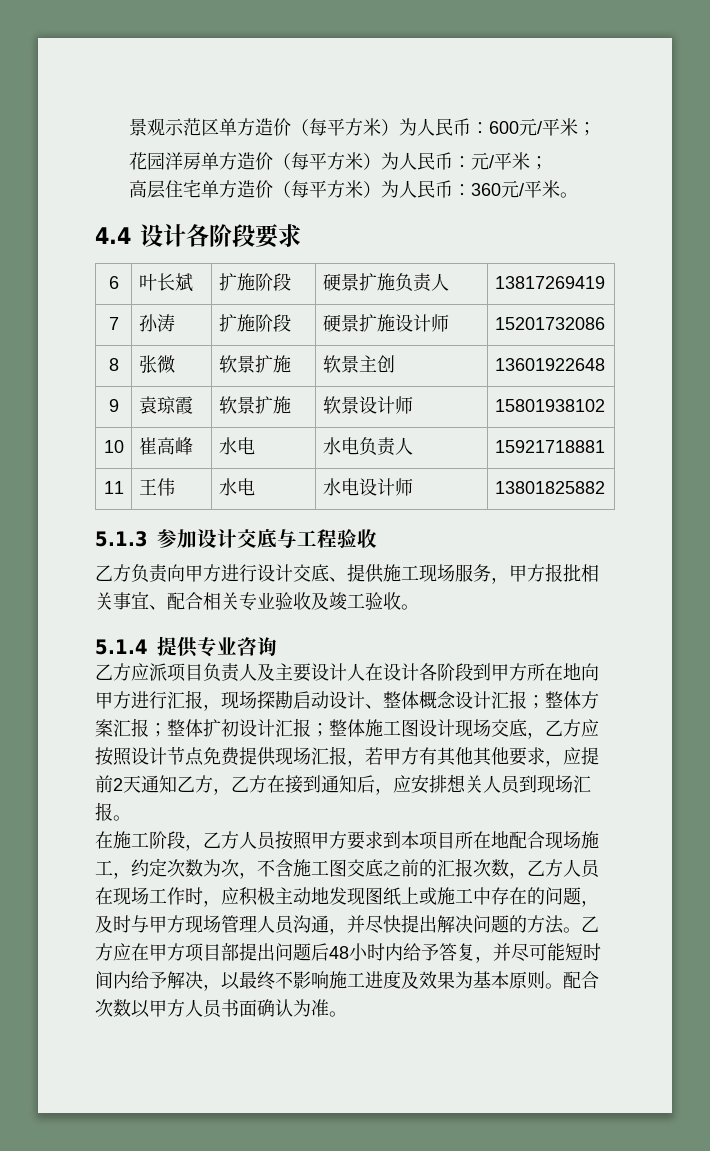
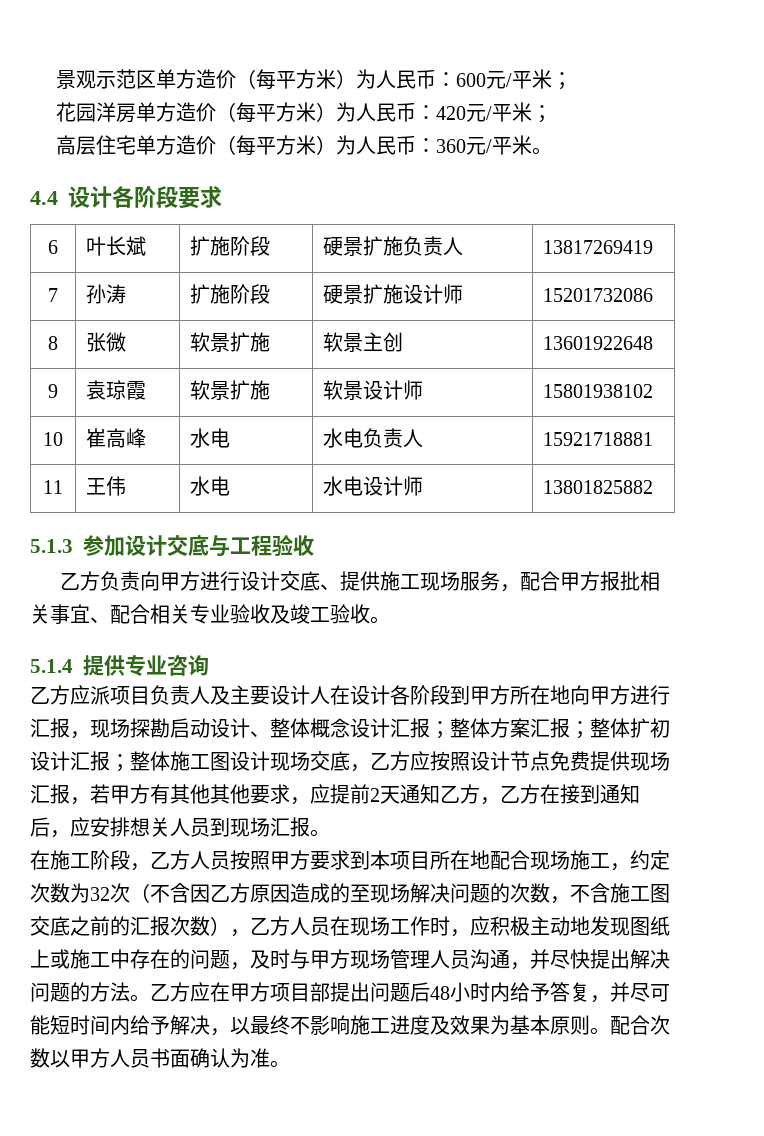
(472, 162) none -> [435,106,466,120] 420
(509, 580) none -> [520,571,561,591] 配合
[221,859,239,877] 次 -> [90,883,550,903] 32次（不含因乙方原因造成的至现场解决问题的次数
(509, 868) none -> [210,916,230,936] ）

